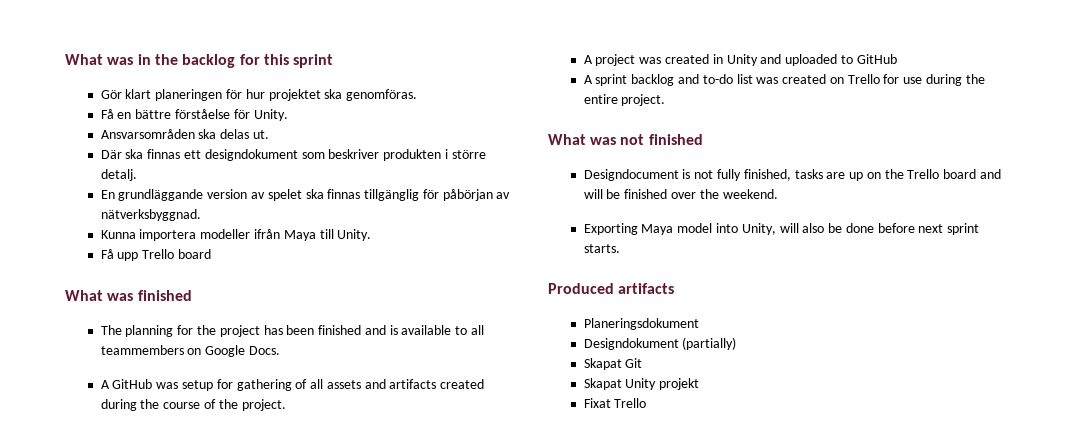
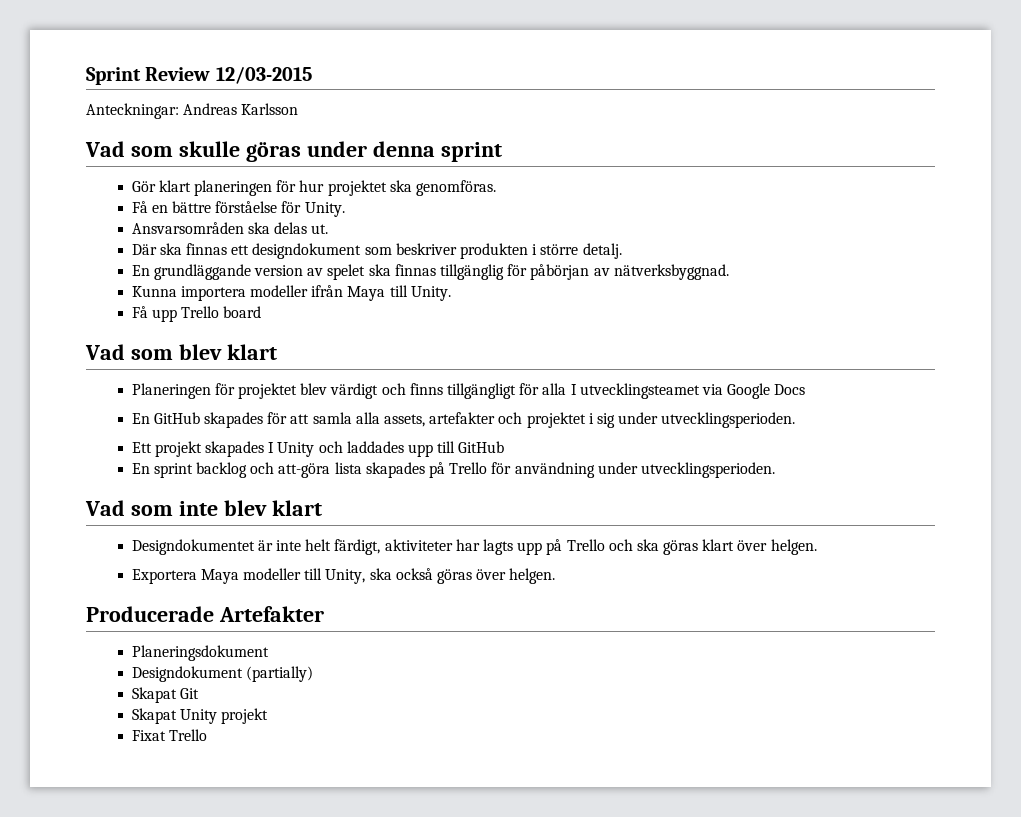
[65,54,289,68] What was in the backlog for this -> [86,67,312,85] [86,103,299,119] [85,141,435,162] Sprint Review 12/03-2015 // Anteckningar: Andreas Karlsson // Vad som skulle göras under denna
[65,290,192,301] [100,325,485,337] [100,345,281,357] [100,379,485,391] [100,399,286,411] [583,54,853,66] What was finished // The planning for the project has been finished and is available to all teammembers on Google Docs. // A GitHub was setup for gathering of all assets and artifacts created during the course of the project. // A project was created in Unity and uploaded to -> [85,344,277,360] [131,383,806,399] [131,412,796,428] [131,441,456,457] Vad som blev klart // Planeringen för projektet blev värdigt och finns tillgängligt för alla I utvecklingsteamet via Google Docs // En GitHub skapades för att samla alla assets, artefakter och projektet i sig under utvecklingsperioden. // Ett projekt skapades I Unity och laddades upp till
[583,75,593,84] A -> [131,463,150,474] En
[678,74,985,86] [583,94,666,106] [548,134,703,145] [583,169,1002,181] [583,189,778,199] [583,223,980,235] [583,244,620,253] [548,283,675,294] and to-do list was created on Trello for use during the entire project. // What was not finished // Designdocument is not fully finished, tasks are up on the Trello board and will be finished over the weekend. // Exporting Maya model into Unity, will also be done before next sprint starts. // Produced artifacts -> [250,462,775,478] [85,500,322,516] [131,539,817,555] [131,568,556,584] [86,606,324,622] och att-göra lista skapades på Trello för användning under utvecklingsperioden. // Vad som inte blev klart // Designdokumentet är inte helt färdigt, aktiviteter har lagts upp på Trello och ska göras klart över helgen. // Exportera Maya modeller till Unity, ska också göras över helgen. // Producerade Artefakter

